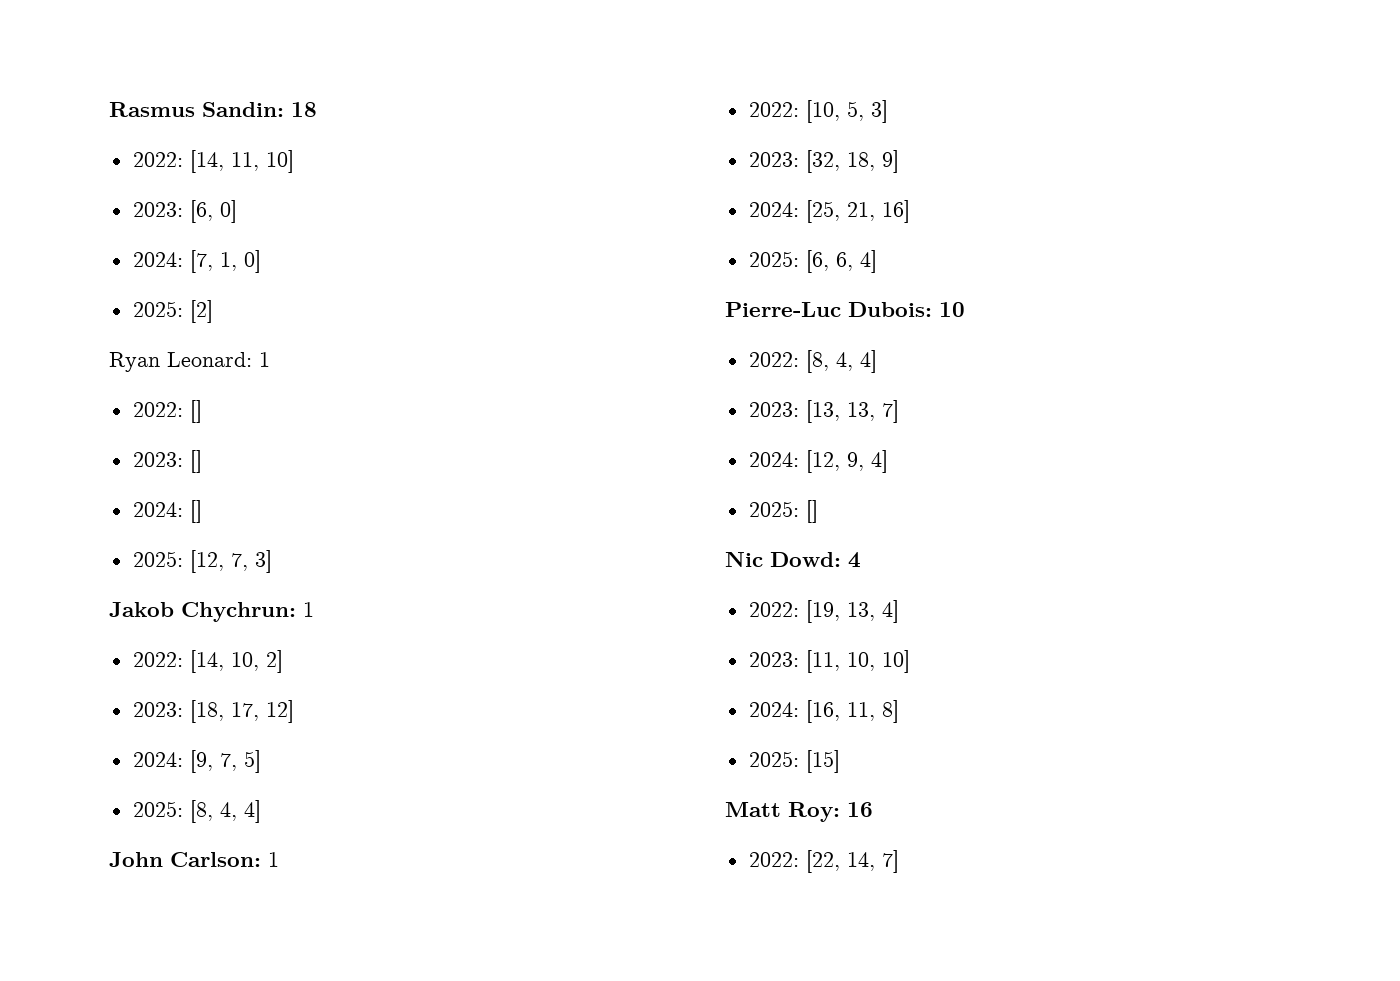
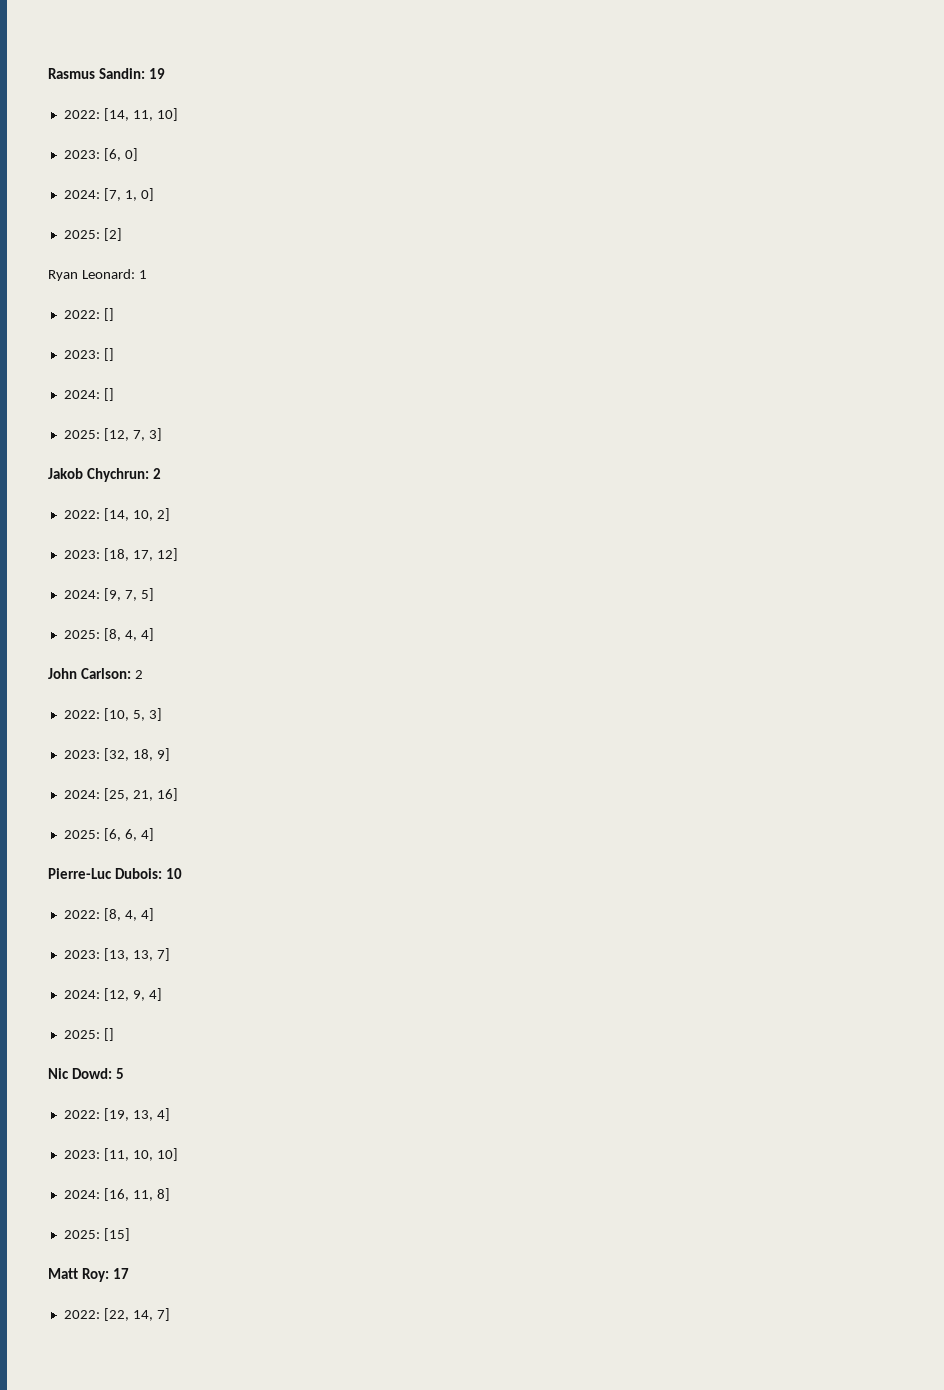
[291,102,317,117] 18 -> [148,68,165,79] 19
[303,602,314,617] 1 -> [152,468,161,479] 2
[268,852,279,867] 1 -> [134,670,143,679] 2
[848,552,861,568] 4 -> [115,1068,124,1079] 5
[847,802,873,817] 16 -> [112,1268,129,1279] 17

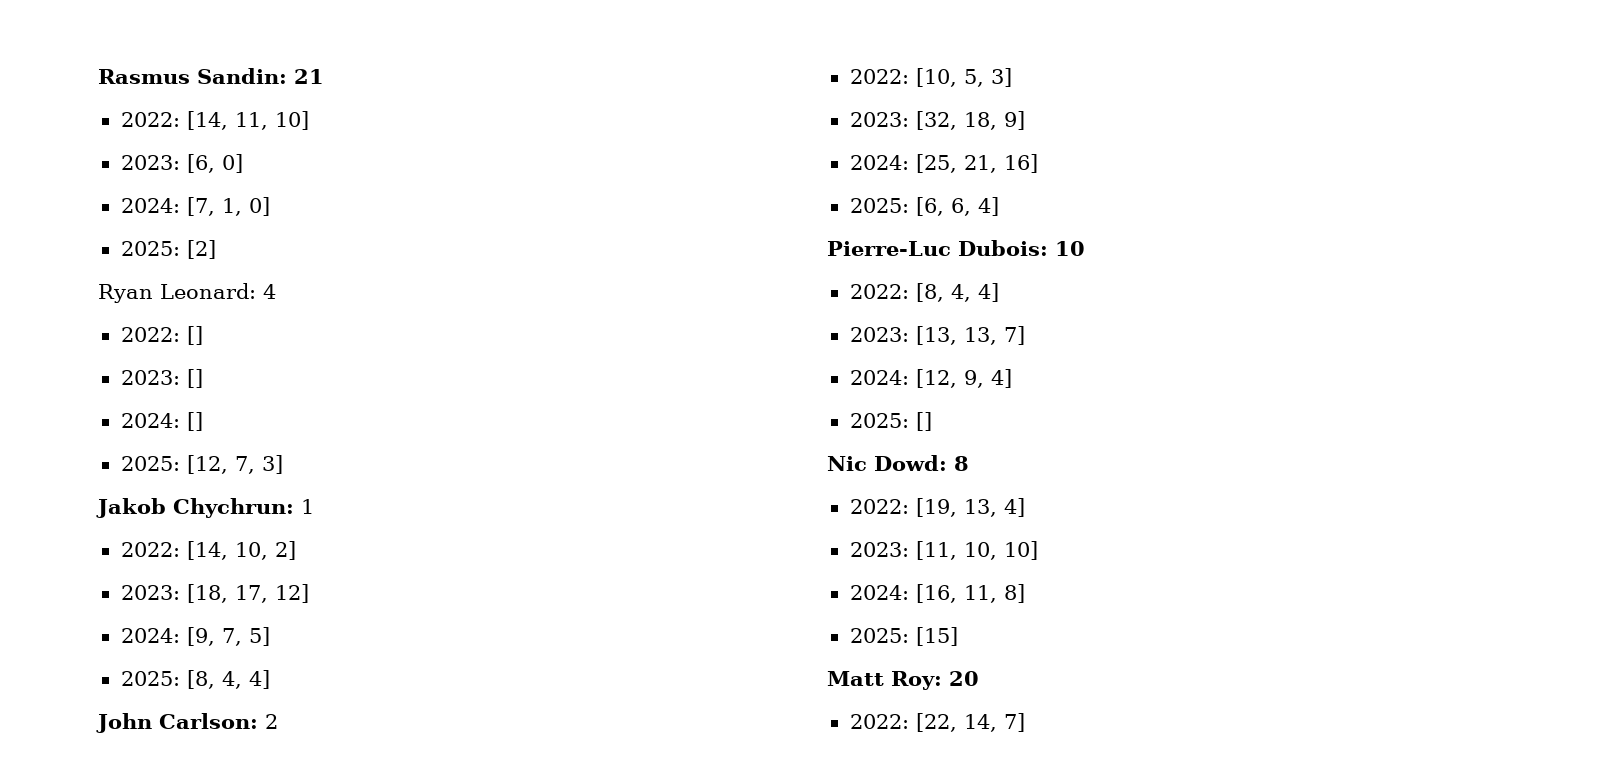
[148,68,165,79] 19 -> [294,69,324,84] 21
[138,270,147,279] 1 -> [263,284,276,299] 4
[152,468,161,479] 2 -> [301,499,314,514] 1
[115,1068,124,1079] 5 -> [954,456,969,471] 8
[112,1268,129,1279] 17 -> [949,671,979,686] 20

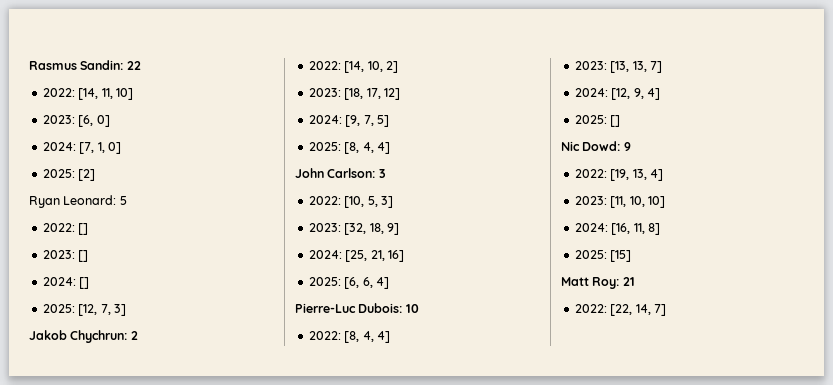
[294,69,324,84] 21 -> [126,61,141,70] 22
[263,284,276,299] 4 -> [119,196,127,205] 5
[301,499,314,514] 1 -> [130,331,138,340] 2
[265,714,278,729] 2 -> [378,169,386,178] 3
[954,456,969,471] 8 -> [623,142,631,151] 9
[949,671,979,686] 20 -> [622,277,635,286] 21

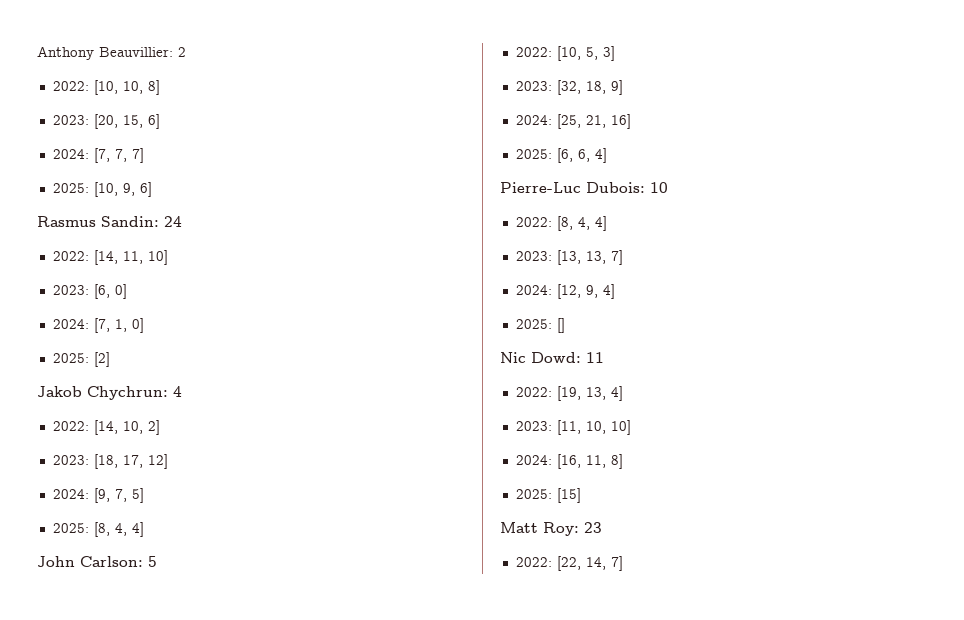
(29, 65) none -> [37,46,186,60] [52,80,160,95] [52,114,160,129] [52,148,144,163] [52,182,152,197] Anthony Beauvillier: 2 // 2022: [10, 10, 8] // 2023: [20, 15, 6] // 2024: [7, 7, 7] // 2025: [10, 9, 6] //
[126,61,141,70] 22 -> [164,216,182,227] 24
[29,195,127,208] [42,223,89,235] [42,250,89,262] [42,277,90,289] [42,304,126,316] // Ryan Leonard: 5 // 2022: [] // 2023: [] // 2024: [] // 2025: [12, 7, 3] -> (110, 359) none
[130,331,138,340] 2 -> [173,386,182,397] 4
[378,169,386,178] 3 -> [148,556,157,567] 5
[623,142,631,151] 9 -> [586,352,604,363] 11
[622,277,635,286] 21 -> [584,522,602,533] 23

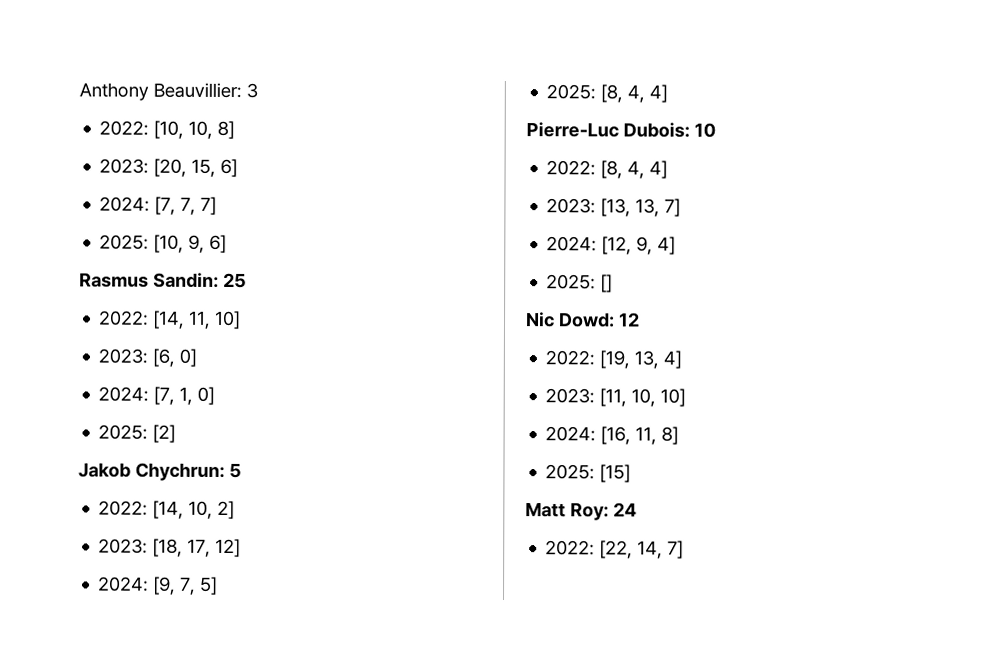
[178,47,186,57] 2 -> [246,83,258,99] 3
[164,216,182,227] 24 -> [223,272,247,289] 25
[173,386,182,397] 4 -> [229,462,242,479] 5
[37,556,157,567] [515,46,615,61] [515,80,623,95] [515,114,631,129] [515,148,607,163] // John Carlson: 5 // 2022: [10, 5, 3] // 2023: [32, 18, 9] // 2024: [25, 21, 16] // 2025: [6, 6, 4] -> (669, 93) none
[586,352,604,363] 11 -> [618,312,640,327] 12
[584,522,602,533] 23 -> [613,502,637,517] 24

